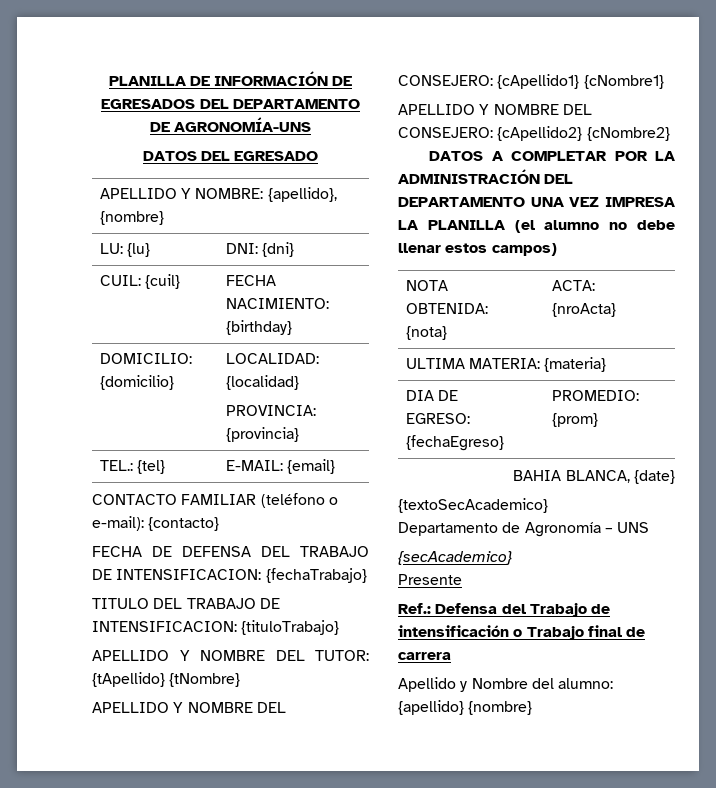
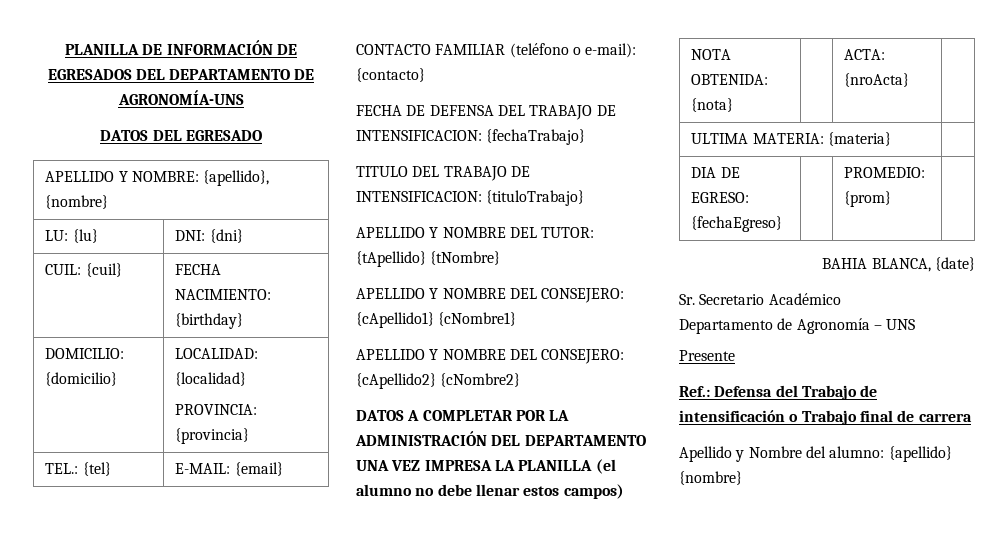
[398,498,548,513] {textoSecAcademico} -> [679,293,841,305] Sr. Secretario Académico
[398,551,512,565] // {secAcademico} -> (916, 324) none

